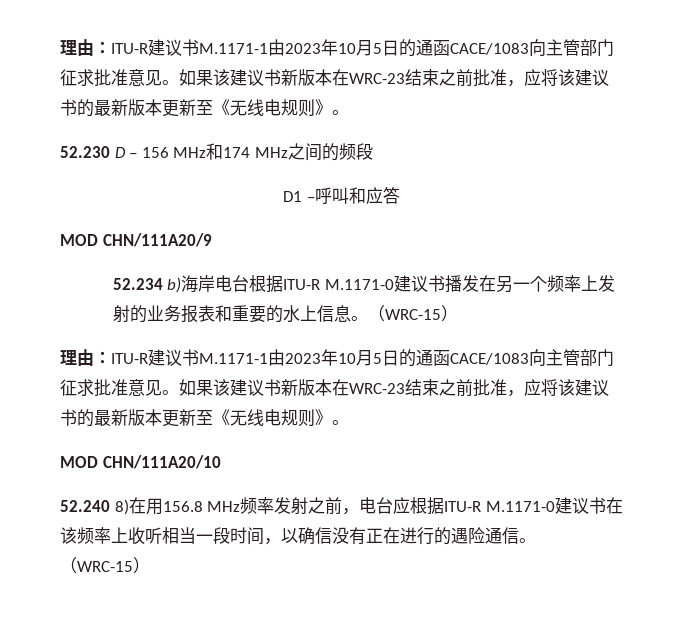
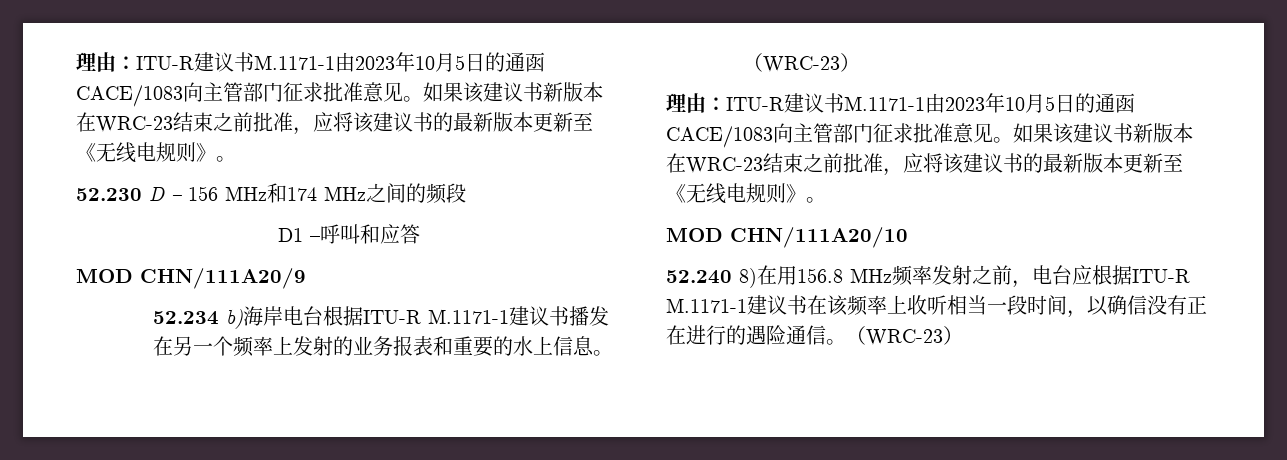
[324,279,394,290] M.1171-0 -> [427,309,509,324] M.1171-1
[384,309,441,320] WRC-15 -> [762,56,840,73] WRC-23
[485,501,555,512] M.1171-0 -> [666,298,747,313] M.1171-1
[77,561,133,572] WRC-15 -> [866,329,943,346] WRC-23

